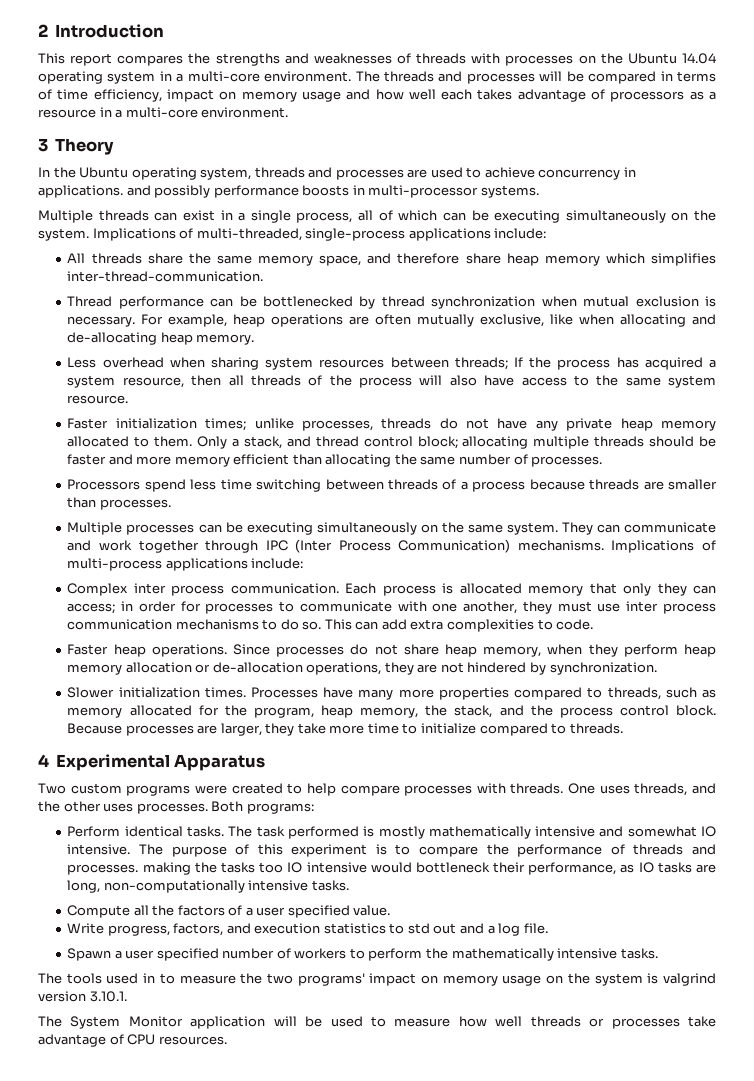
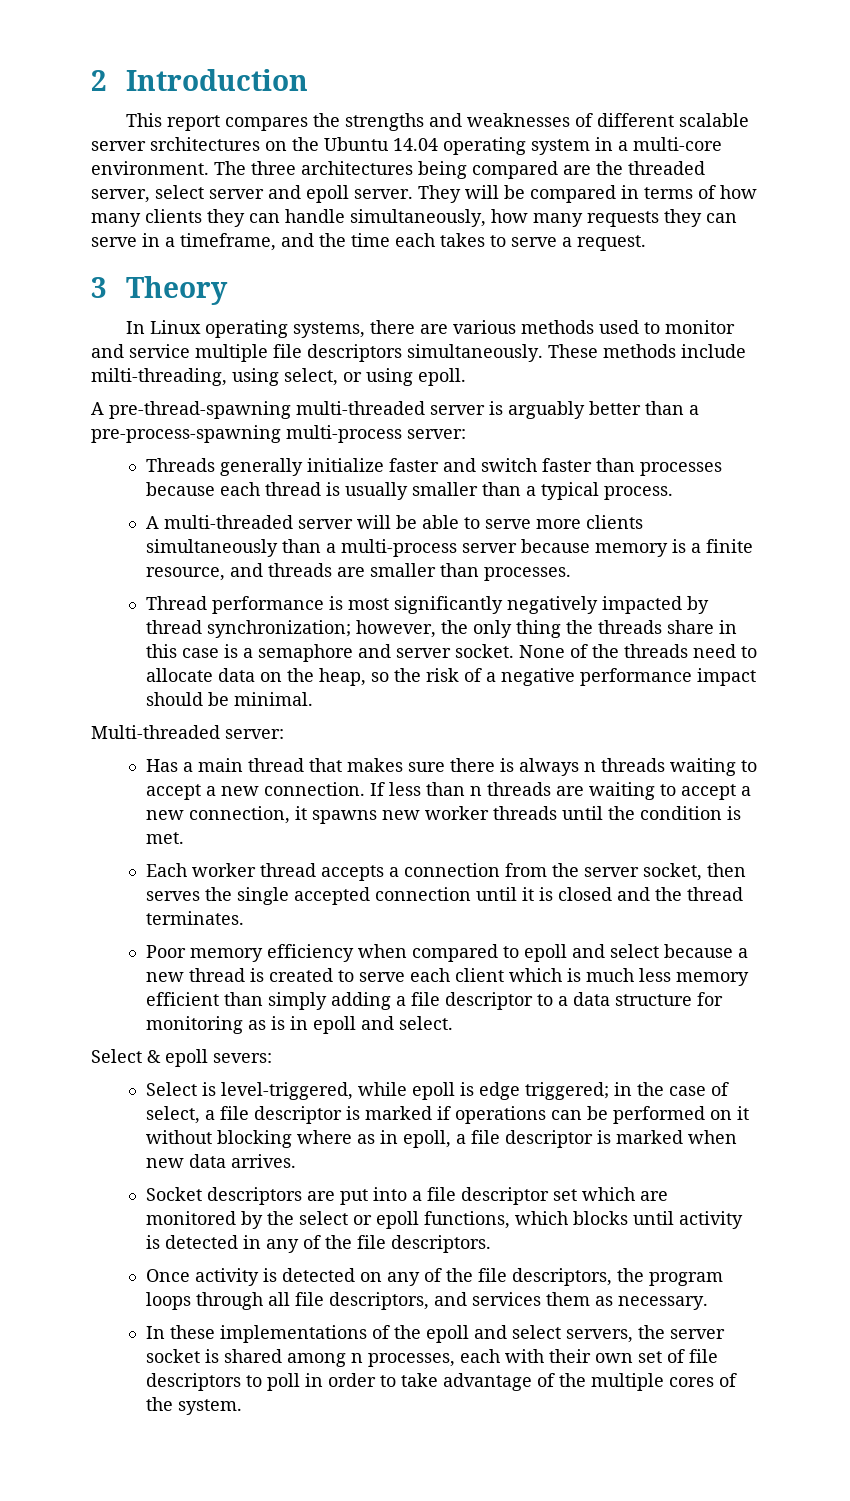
[416,53,574,66] threads with processes -> [597,113,750,127] [91,137,260,151] different scalable server srchitectures
[384,71,535,84] threads and processes -> [251,161,705,179] [91,185,461,203] three architectures being compared are the threaded server, select server and epoll server. They
[57,89,716,102] [38,107,289,118] [38,138,114,155] [38,167,636,180] [38,185,539,198] [38,210,716,223] [38,228,547,241] [67,253,716,266] [67,271,264,282] [67,296,716,309] [67,314,716,327] [67,332,255,345] [67,357,717,370] [67,375,716,388] [67,395,129,404] [67,418,717,431] [67,436,717,449] [67,454,603,467] [67,479,585,492] time efficiency, impact on memory usage and how well each takes advantage of processors as a resource in a multi-core environment. // 3 Theory // In the Ubuntu operating system, threads and processes are used to achieve concurrency in applications. and possibly performance boosts in multi-processor systems. // Multiple threads can exist in a single process, all of which can be executing simultaneously on the system. Implications of multi-threaded, single-process applications include: // All threads share the same memory space, and therefore share heap memory which simplifies inter-thread-communication. // Thread performance can be bottlenecked by thread synchronization when mutual exclusion is necessary. For example, heap operations are often mutually exclusive, like when allocating and de-allocating heap memory. // Less overhead when sharing system resources between threads; If the process has acquired a system resource, then all threads of the process will also have access to the same system resource. // Faster initialization times; unlike processes, threads do not have any private heap memory allocated to them. Only a stack, and thread control block; allocating multiple threads should be faster and more memory efficient than allocating the same number of processes. // Processors spend less time switching between threads of a process because -> [720,185,757,199] [91,209,737,227] [91,233,646,251] [91,276,228,305] [126,320,736,338] [91,344,746,362] [91,368,466,386] [91,401,699,419] [91,425,466,443] [145,458,722,476] [145,482,673,500] [145,515,643,529] [145,539,753,557] [145,563,263,581] how many clients they can handle simultaneously, how many requests they can serve in a timeframe, and the time each takes to serve a request. // 3 Theory // In Linux operating systems, there are various methods used to monitor and service multiple file descriptors simultaneously. These methods include milti-threading, using select, or using epoll. // A pre-thread-spawning multi-threaded server is arguably better than a pre-process-spawning multi-process server: // Threads generally initialize faster and switch faster than processes because each thread is usually smaller than a typical process. // A multi-threaded server will be able to serve more clients simultaneously than a multi-process server because memory is a finite resource, and
[67,522,716,535] [67,539,716,553] [67,558,304,571] [67,583,716,596] [67,601,716,614] [67,619,594,632] [67,644,717,657] [67,662,657,675] [67,687,716,700] [67,705,716,718] [67,723,623,736] [38,754,265,771] [38,783,716,796] [38,801,314,814] [67,826,716,839] [67,844,716,857] [67,862,717,875] [67,880,349,893] [67,905,391,918] [67,923,548,936] [67,948,658,961] [38,973,717,986] [38,991,127,1002] [38,1016,717,1029] [38,1034,227,1047] Multiple processes can be executing simultaneously on the same system. They can communicate and work together through IPC (Inter Process Communication) mechanisms. Implications of multi-process applications include: // Complex inter process communication. Each process is allocated memory that only they can access; in order for processes to communicate with one another, they must use inter process communication mechanisms to do so. This can add extra complexities to code. // Faster heap operations. Since processes do not share heap memory, when they perform heap memory allocation or de-allocation operations, they are not hindered by synchronization. // Slower initialization times. Processes have many more properties compared to threads, such as memory allocated for the program, heap memory, the stack, and the process control block. Because processes are larger, they take more time to initialize compared to threads. // 4 Experimental Apparatus // Two custom programs were created to help compare processes with threads. One uses threads, and the other uses processes. Both programs: // Perform identical tasks. The task performed is mostly mathematically intensive and somewhat IO intensive. The purpose of this experiment is to compare the performance of threads and processes. making the tasks too IO intensive would bottleneck their performance, as IO tasks are long, non-computationally intensive tasks. // Compute all the factors of a user specified value. // Write progress, factors, and execution statistics to std out and a log file. // Spawn a user specified number of workers to perform the mathematically intensive tasks. // The tools used in to measure the two programs' impact on memory usage on the system is valgrind version 3.10.1. // The System Monitor application will be used to measure how well threads or processes take advantage of CPU resources. -> [145,596,709,614] [145,620,737,638] [145,644,757,662] [145,668,756,686] [145,692,313,706] [91,725,284,739] [145,758,757,776] [145,782,751,800] [145,806,741,824] [145,832,184,844] [145,863,746,881] [145,887,743,905] [145,911,244,925] [145,944,748,962] [145,968,749,986] [145,992,723,1010] [145,1016,453,1034] [91,1049,272,1067] [145,1082,729,1100] [145,1106,749,1124] [145,1130,737,1148] [145,1154,296,1168] [145,1187,668,1205] [145,1211,743,1229] [145,1235,491,1253] [145,1268,723,1286] [145,1292,708,1310] [145,1325,725,1343] [145,1349,718,1367] [145,1373,737,1391] [145,1397,242,1415] Thread performance is most significantly negatively impacted by thread synchronization; however, the only thing the threads share in this case is a semaphore and server socket. None of the threads need to allocate data on the heap, so the risk of a negative performance impact should be minimal. // Multi-threaded server: // Has a main thread that makes sure there is always n threads waiting to accept a new connection. If less than n threads are waiting to accept a new connection, it spawns new worker threads until the condition is met. // Each worker thread accepts a connection from the server socket, then serves the single accepted connection until it is closed and the thread terminates. // Poor memory efficiency when compared to epoll and select because a new thread is created to serve each client which is much less memory efficient than simply adding a file descriptor to a data structure for monitoring as is in epoll and select. // Select & epoll severs: // Select is level-triggered, while epoll is edge triggered; in the case of select, a file descriptor is marked if operations can be performed on it without blocking where as in epoll, a file descriptor is marked when new data arrives. // Socket descriptors are put into a file descriptor set which are monitored by the select or epoll functions, which blocks until activity is detected in any of the file descriptors. // Once activity is detected on any of the file descriptors, the program loops through all file descriptors, and services them as necessary. // In these implementations of the epoll and select servers, the server socket is shared among n processes, each with their own set of file descriptors to poll in order to take advantage of the multiple cores of the system.

